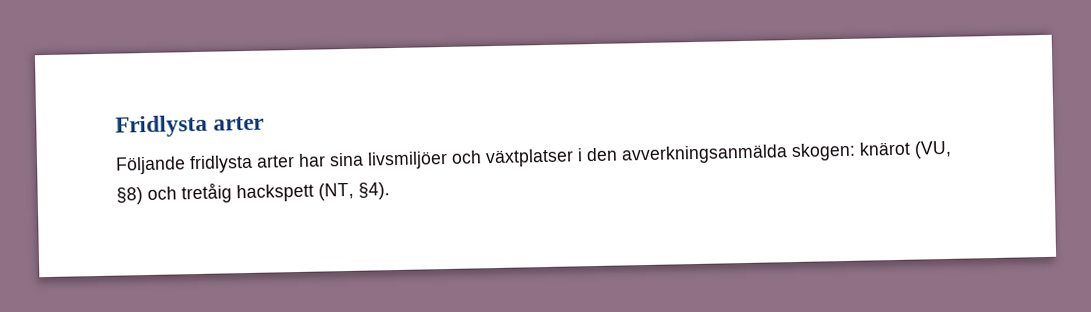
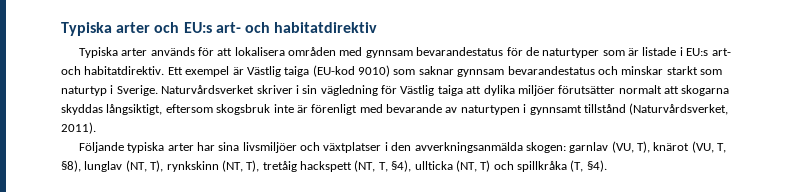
[115,114,265,138] Fridlysta arter -> [61,22,378,36] [78,47,731,58] [61,65,722,77] [61,85,730,96] [61,103,729,115] [61,122,96,134] Typiska arter och EU:s art- och habitatdirektiv // Typiska arter används för att lokalisera områden med gynnsam bevarandestatus för de naturtyper som är listade i EU:s art- och habitatdirektiv. Ett exempel är Västlig taiga (EU-kod 9010) som saknar gynnsam bevarandestatus och minskar starkt som naturtyp i Sverige. Naturvårdsverket skriver i sin vägledning för Västlig taiga att dylika miljöer förutsätter normalt att skogarna skyddas långsiktigt, eftersom skogsbruk inte är förenligt med bevarande av naturtypen i gynnsamt tillstånd (Naturvårdsverket, 2011).
[189,154,253,174] fridlysta -> [127,142,165,153] typiska
[859,140,952,159] [116,182,354,205] knärot (VU, §8) och tretåig hackspett (NT, -> [569,141,727,153] [61,160,584,172] garnlav (VU, T), knärot (VU, T, §8), lunglav (NT, T), rynkskinn (NT, T), tretåig hackspett (NT, T, §4), ullticka (NT, T) och spillkråka (T,

